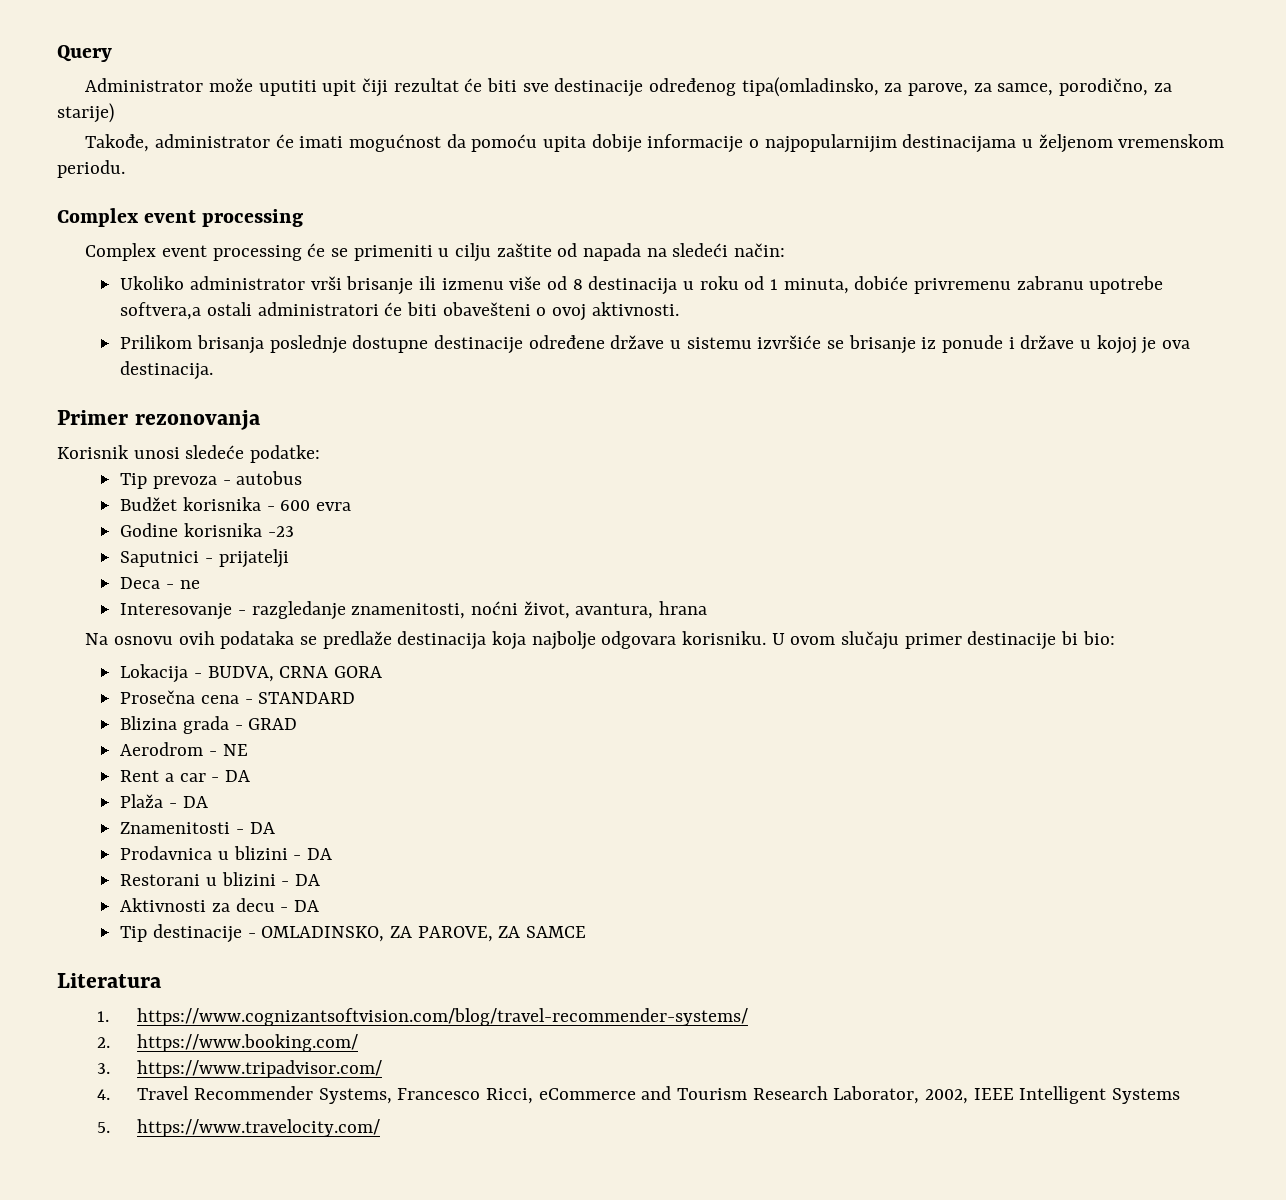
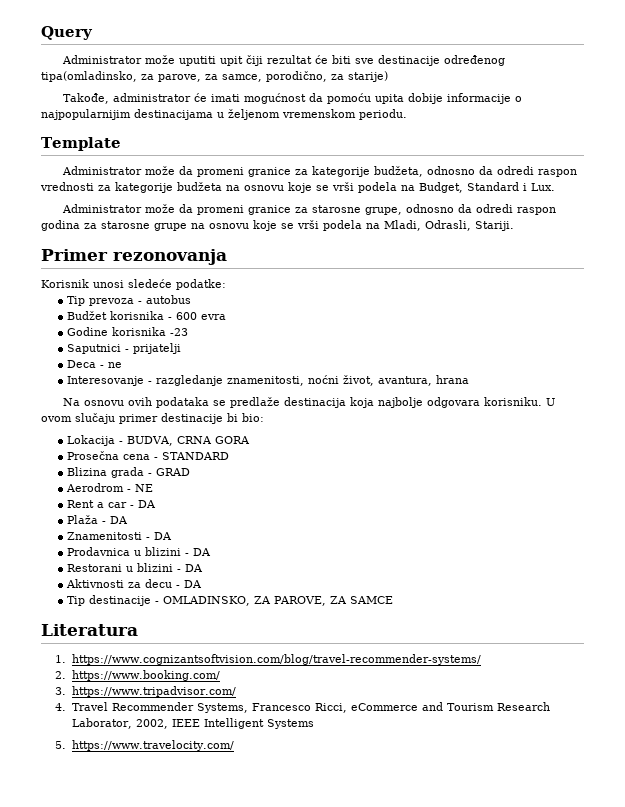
[57,208,304,227] [85,243,785,262] [120,276,1164,295] [120,302,679,321] [120,335,1191,354] [120,361,214,380] Complex event processing // Complex event processing će se primeniti u cilju zaštite od napada na sledeći način: // Ukoliko administrator vrši brisanje ili izmenu više od 8 destinacija u roku od 1 minuta, dobiće privremenu zabranu upotrebe softvera,a ostali administratori će biti obavešteni o ovoj aktivnosti. // Prilikom brisanja poslednje dostupne destinacije određene države u sistemu izvršiće se brisanje iz ponude i države u kojoj je ova destinacija. -> [41,137,121,151] [62,166,578,177] [40,182,555,193] [62,204,557,215] [41,220,514,231] Template // Administrator može da promeni granice za kategorije budžeta, odnosno da odredi raspon vrednosti za kategorije budžeta na osnovu koje se vrši podela na Budget, Standard i Lux. // Administrator može da promeni granice za starosne grupe, odnosno da odredi raspon godina za starosne grupe na osnovu koje se vrši podela na Mladi, Odrasli, Stariji.

